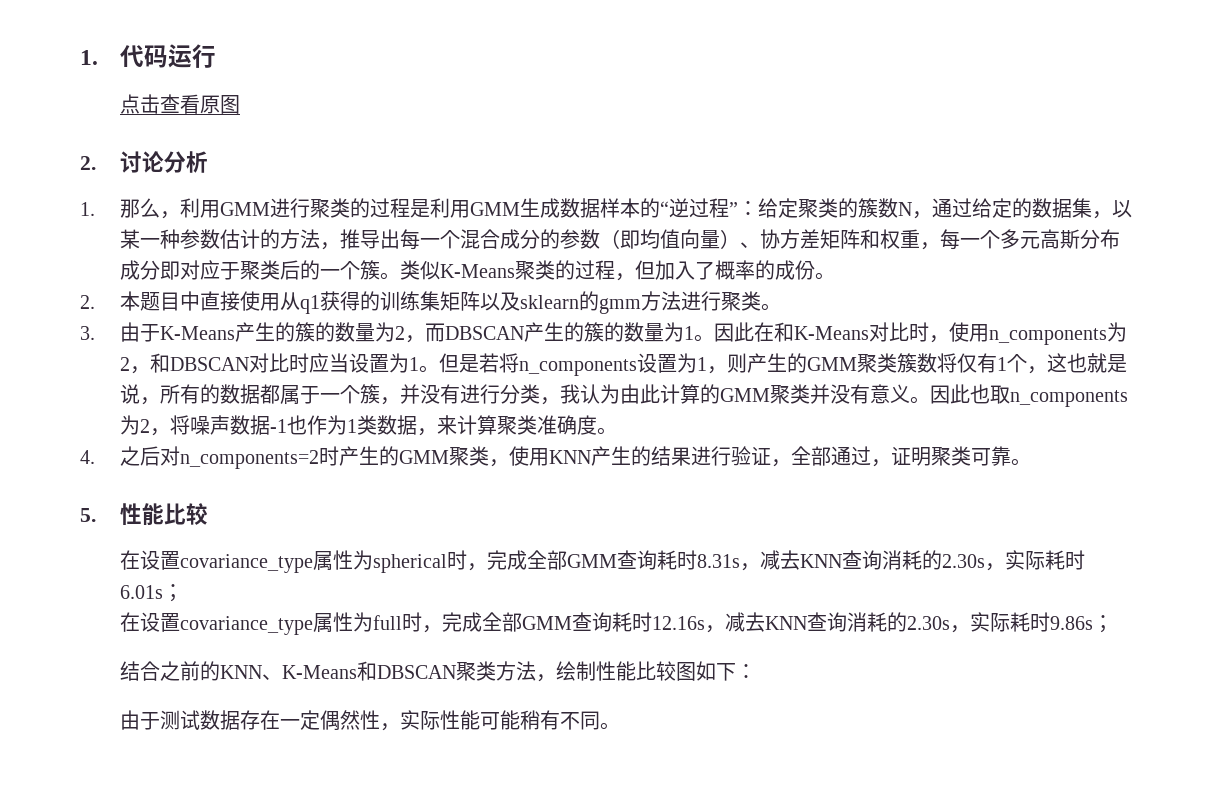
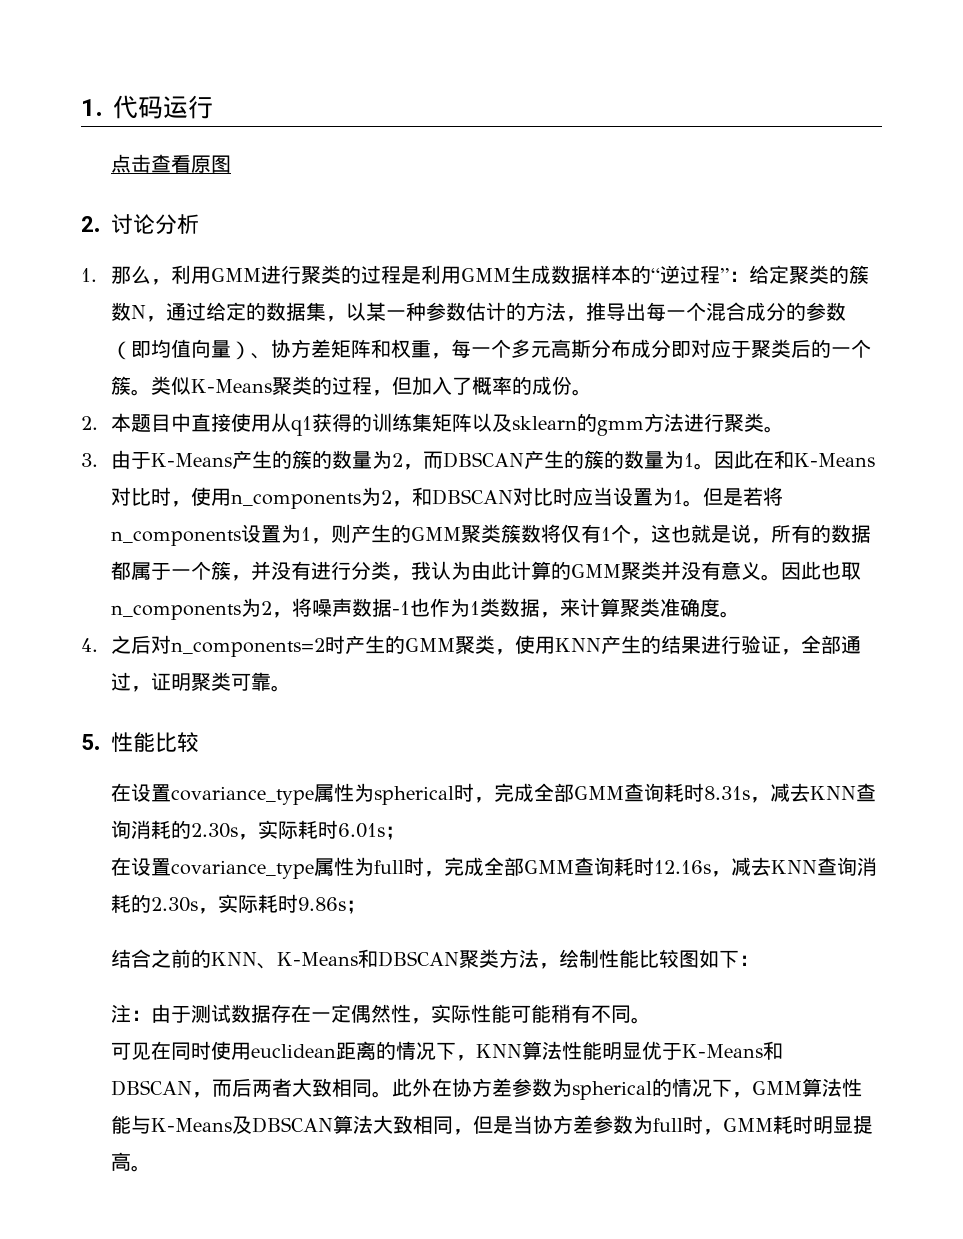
(756, 671) none -> [111,1004,152,1023] 注：
(620, 726) none -> [111,1041,784,1061] [111,1078,863,1100] [111,1115,874,1135] [111,1152,152,1172] // 可见在同时使用euclidean距离的情况下，KNN算法性能明显优于K-Means和DBSCAN，而后两者大致相同。此外在协方差参数为spherical的情况下，GMM算法性能与K-Means及DBSCAN算法大致相同，但是当协方差参数为full时，GMM耗时明显提高。

